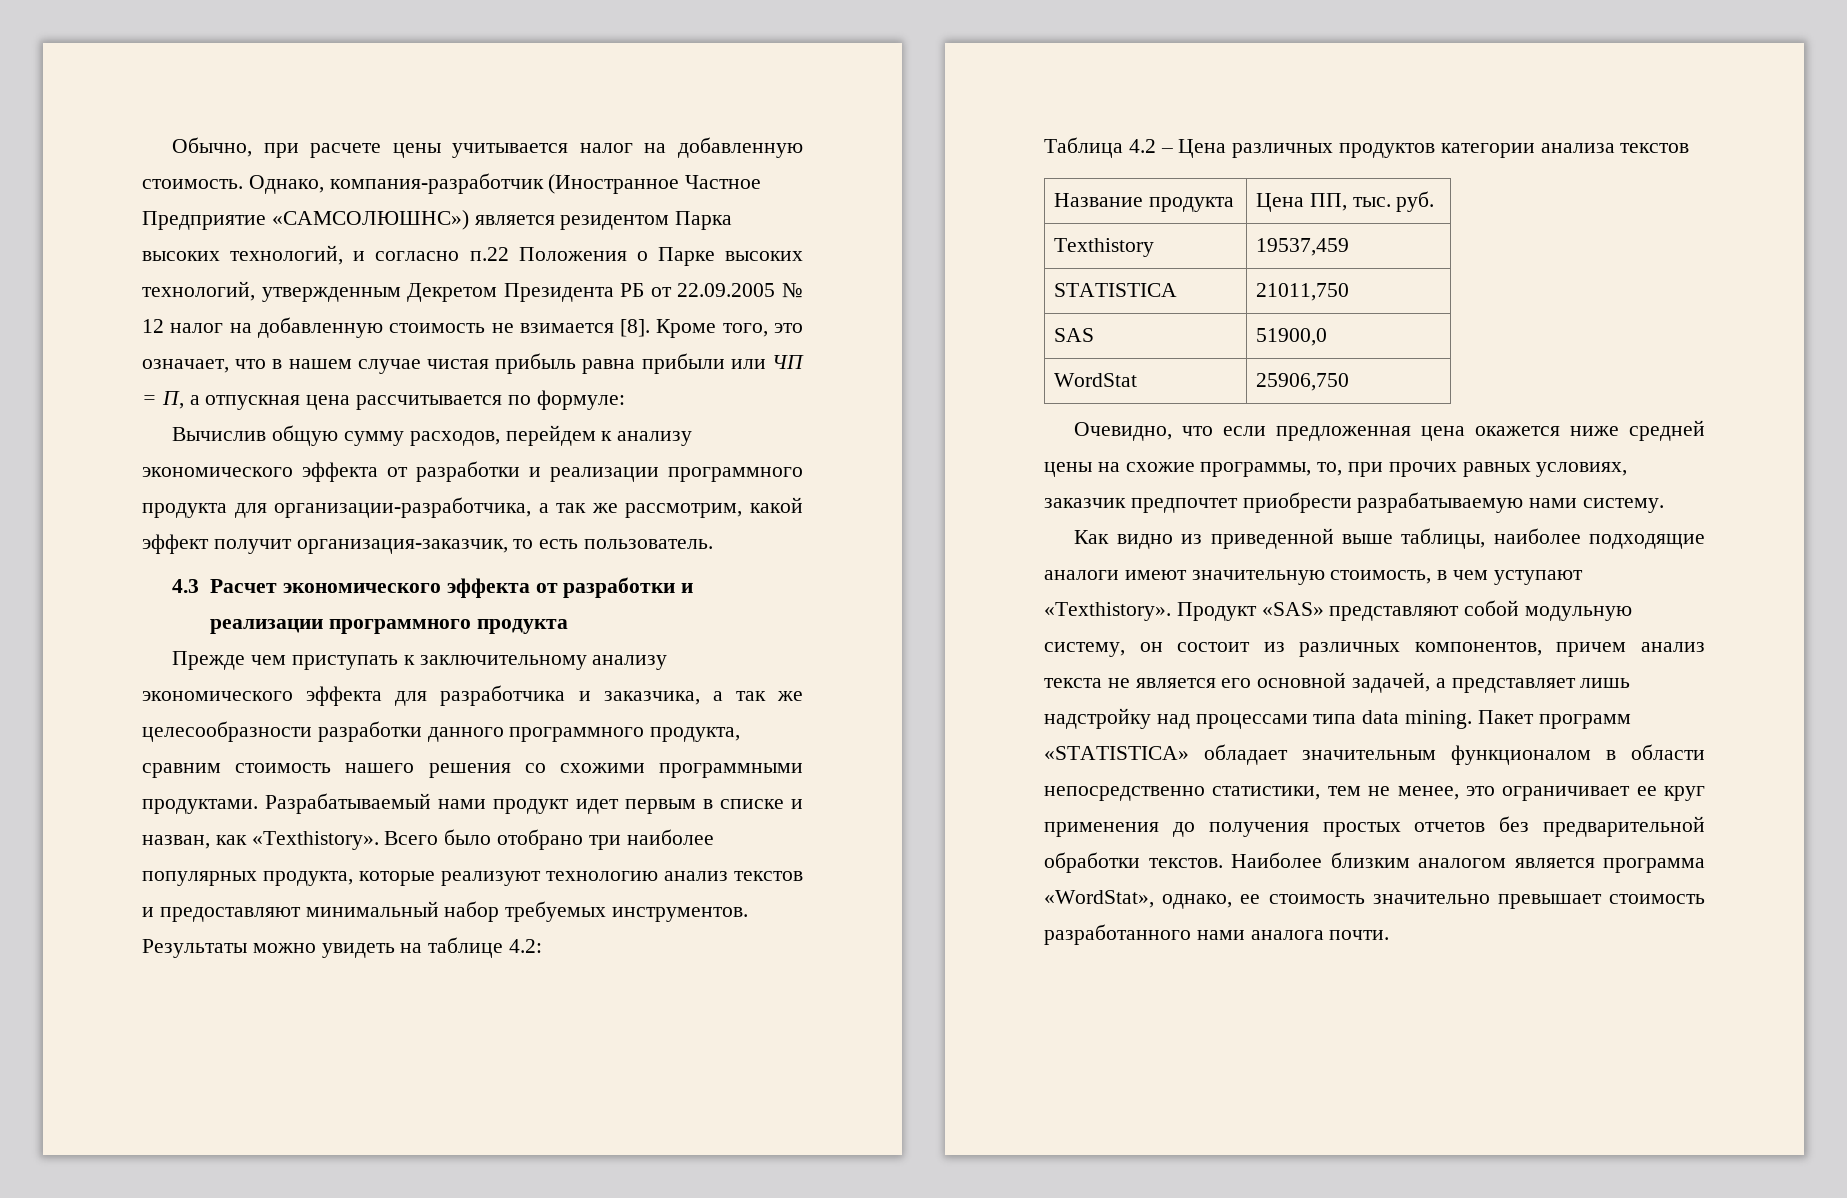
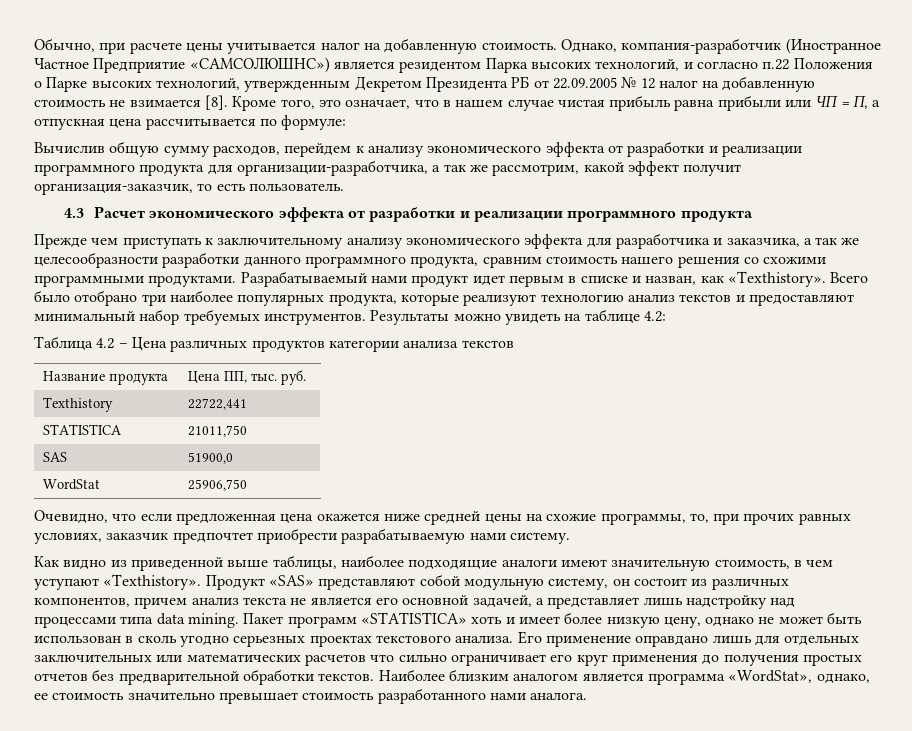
[1255,238,1349,256] 19537,459 -> [188,398,248,410] 22722,441
[1204,744,1705,765] [1044,786,1657,801] обладает значительным функционалом в области непосредственно статистики, тем не менее, это ограничивает ее -> [471,612,863,628] [34,631,860,647] [34,654,573,666] хоть и имеет более низкую цену, однако не может быть использован в сколь угодно серьезных проектах текстового анализа. Его применение оправдано лишь для отдельных заключительных или математических расчетов что сильно ограничивает его
[1250,930,1390,940] аналога почти. -> [530,692,588,700] аналога.

